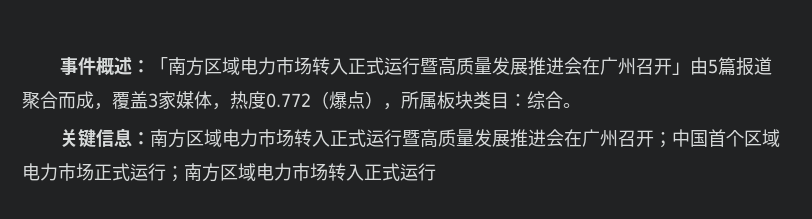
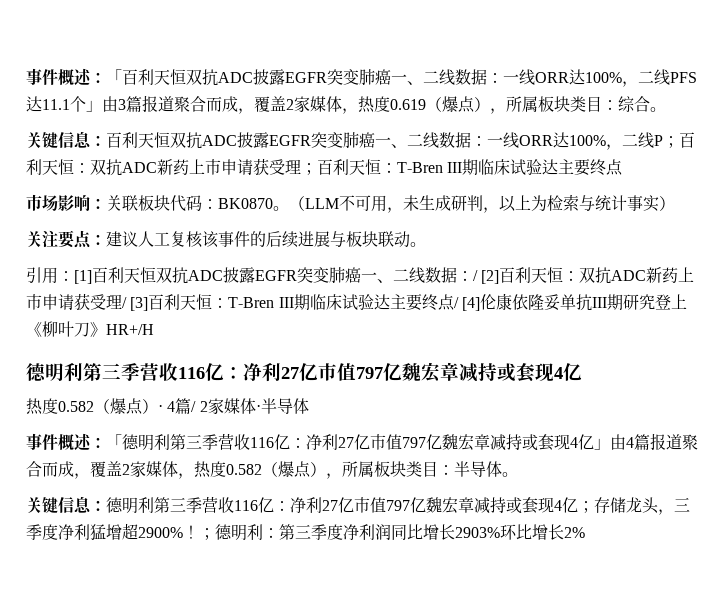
[60,57,773,76] [22,91,311,110] 事件概述：「南方区域电力市场转入正式运行暨高质量发展推进会在广州召开」由5篇报道聚合而成，覆盖3家媒体，热度0.772 -> [26,68,697,87] [26,95,426,114] 事件概述：「百利天恒双抗ADC披露EGFR突变肺癌一、二线数据：一线ORR达100%，二线PFS达11.1个」由3篇报道聚合而成，覆盖2家媒体，热度0.619
[150,129,781,148] [22,163,436,182] 南方区域电力市场转入正式运行暨高质量发展推进会在广州召开；中国首个区域电力市场正式运行；南方区域电力市场转入正式运行 -> [106,132,695,150] [26,158,624,176] [26,194,675,213] [26,230,426,248] [26,267,695,284] [26,293,687,311] [26,321,154,337] [26,362,582,383] [26,398,309,415] [26,433,698,451] [26,461,518,479] [26,496,690,515] [26,523,585,541] 百利天恒双抗ADC披露EGFR突变肺癌一、二线数据：一线ORR达100%，二线P；百利天恒：双抗ADC新药上市申请获受理；百利天恒：T-Bren III期临床试验达主要终点 // 市场影响：关联板块代码：BK0870。（LLM不可用，未生成研判，以上为检索与统计事实） // 关注要点：建议人工复核该事件的后续进展与板块联动。 // 引用：[1]百利天恒双抗ADC披露EGFR突变肺癌一、二线数据：/ [2]百利天恒：双抗ADC新药上市申请获受理/ [3]百利天恒：T-Bren III期临床试验达主要终点/ [4]伦康依隆妥单抗III期研究登上《柳叶刀》HR+/H // 德明利第三季营收116亿：净利27亿市值797亿魏宏章减持或套现4亿 // 热度0.582（爆点）· 4篇/ 2家媒体·半导体 // 事件概述：「德明利第三季营收116亿：净利27亿市值797亿魏宏章减持或套现4亿」由4篇报道聚合而成，覆盖2家媒体，热度0.582（爆点），所属板块类目：半导体。 // 关键信息：德明利第三季营收116亿：净利27亿市值797亿魏宏章减持或套现4亿；存储龙头，三季度净利猛增超2900%！；德明利：第三季度净利润同比增长2903%环比增长2%

